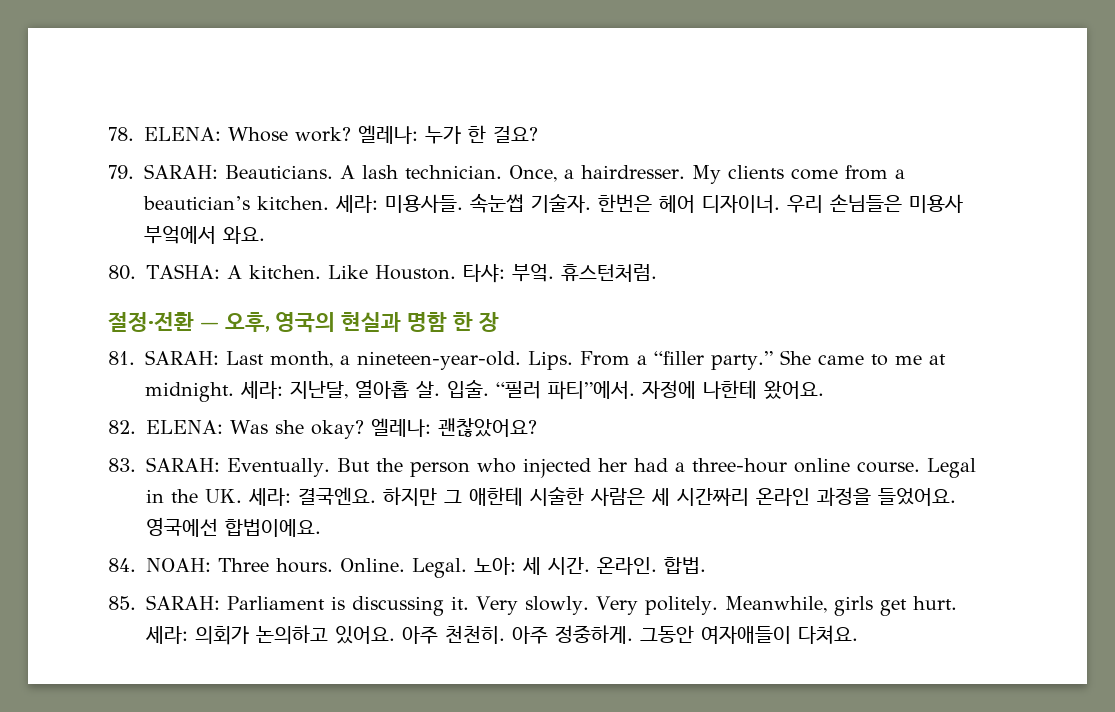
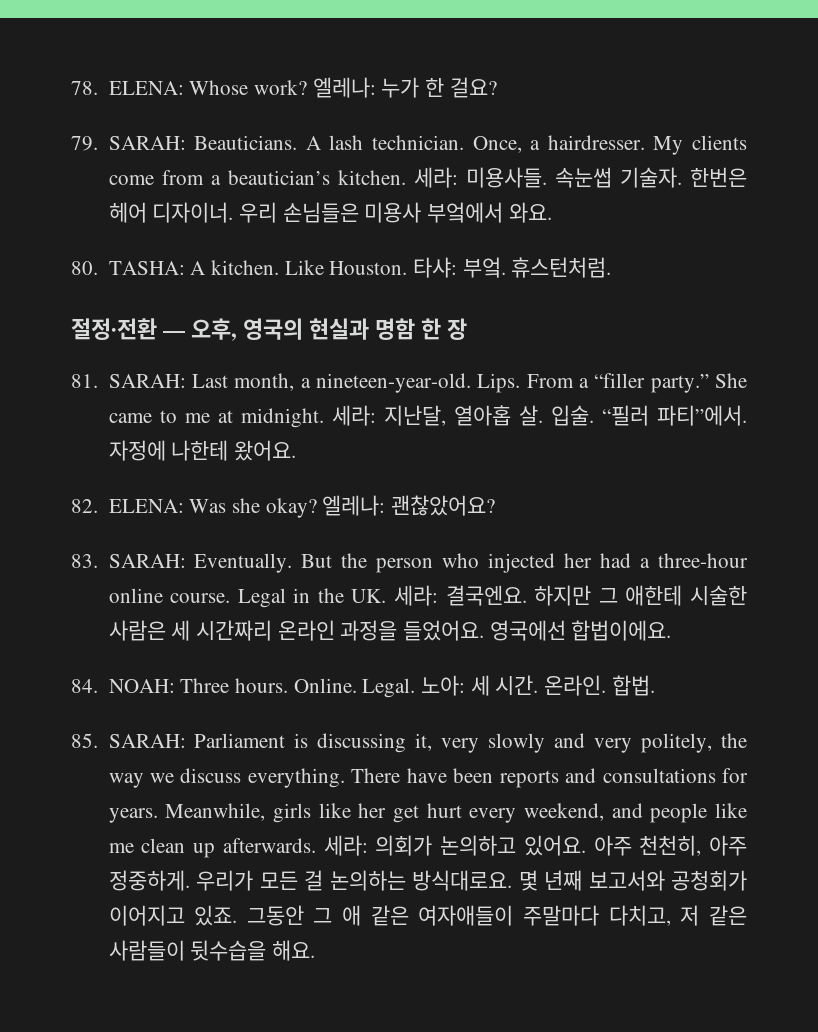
[451,596,957,616] it. Very slowly. Very politely. Meanwhile, girls get hurt. -> [415,733,747,753] [108,768,748,788] [108,803,747,823] [108,838,316,858] it, very slowly and very politely, the way we discuss everything. There have been reports and consultations for years. Meanwhile, girls like her get hurt every weekend, and people like me clean up afterwards.
[445,625,505,644] 천천히. -> [639,835,702,856] 천천히,
[640,625,858,644] 그동안 여자애들이 다쳐요. -> [196,870,747,891] [108,905,747,926] [108,940,315,961] 우리가 모든 걸 논의하는 방식대로요. 몇 년째 보고서와 공청회가 이어지고 있죠. 그동안 그 애 같은 여자애들이 주말마다 다치고, 저 같은 사람들이 뒷수습을 해요.

